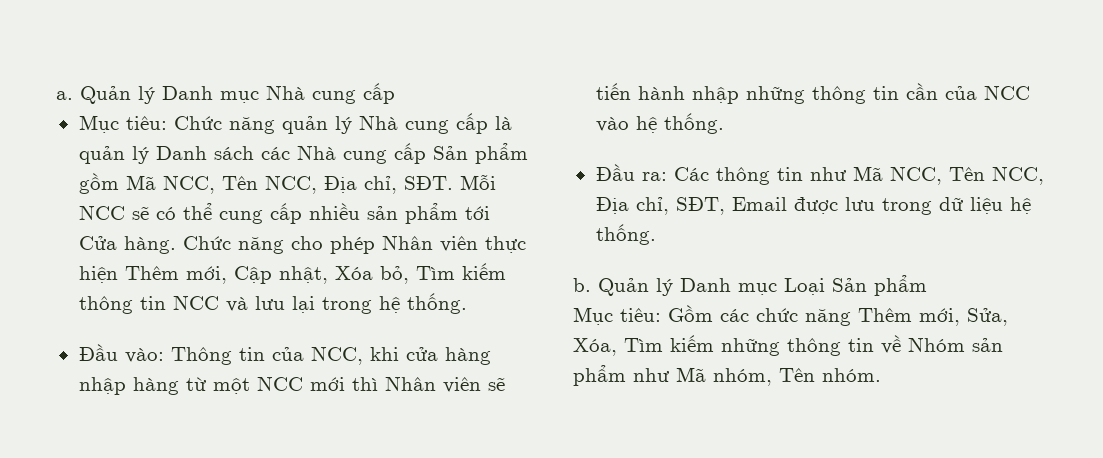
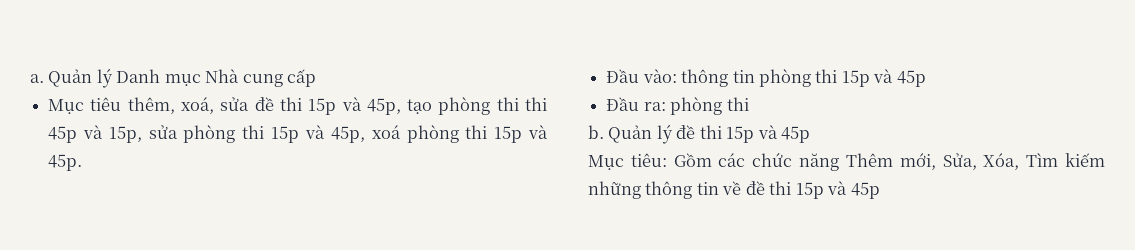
[125,113,512,134] [78,143,528,164] [78,173,496,194] [78,203,490,224] [78,235,526,254] [78,263,506,284] [78,293,467,314] [78,344,491,365] [78,376,505,395] [595,83,1030,104] [595,113,724,134] [595,164,1044,185] [595,197,1031,215] [595,224,656,245] [573,275,927,296] tiêu: Chức năng quản lý Nhà cung cấp là quản lý Danh sách các Nhà cung cấp Sản phẩm gồm Mã NCC, Tên NCC, Địa chỉ, SĐT. Mỗi NCC sẽ có thể cung cấp nhiều sản phẩm tới Cửa hàng. Chức năng cho phép Nhân viên thực hiện Thêm mới, Cập nhật, Xóa bỏ, Tìm kiếm thông tin NCC và lưu lại trong hệ thống. // Đầu vào: Thông tin của NCC, khi cửa hàng nhập hàng từ một NCC mới thì Nhân viên sẽ tiến hành nhập những thông tin cần của NCC vào hệ thống. // Đầu ra: Các thông tin như Mã NCC, Tên NCC, Địa chỉ, SĐT, Email được lưu trong dữ liệu hệ thống. // b. Quản lý Danh mục Loại Sản phẩm -> [90,97,548,115] [48,125,549,143] [48,154,83,171] [606,69,926,87] [606,97,749,115] [588,125,811,144] tiêu thêm, xoá, sửa đề thi 15p và 45p, tạo phòng thi thi 45p và 15p, sửa phòng thi 15p và 45p, xoá phòng thi 15p và 45p. // Đầu vào: thông tin phòng thi 15p và 45p // Đầu ra: phòng thi // b. Quản lý đề thi 15p và 45p
[908,337,1003,352] [573,365,881,386] Nhóm sản phẩm như Mã nhóm, Tên nhóm. -> [745,181,880,199] đề thi 15p và 45p

